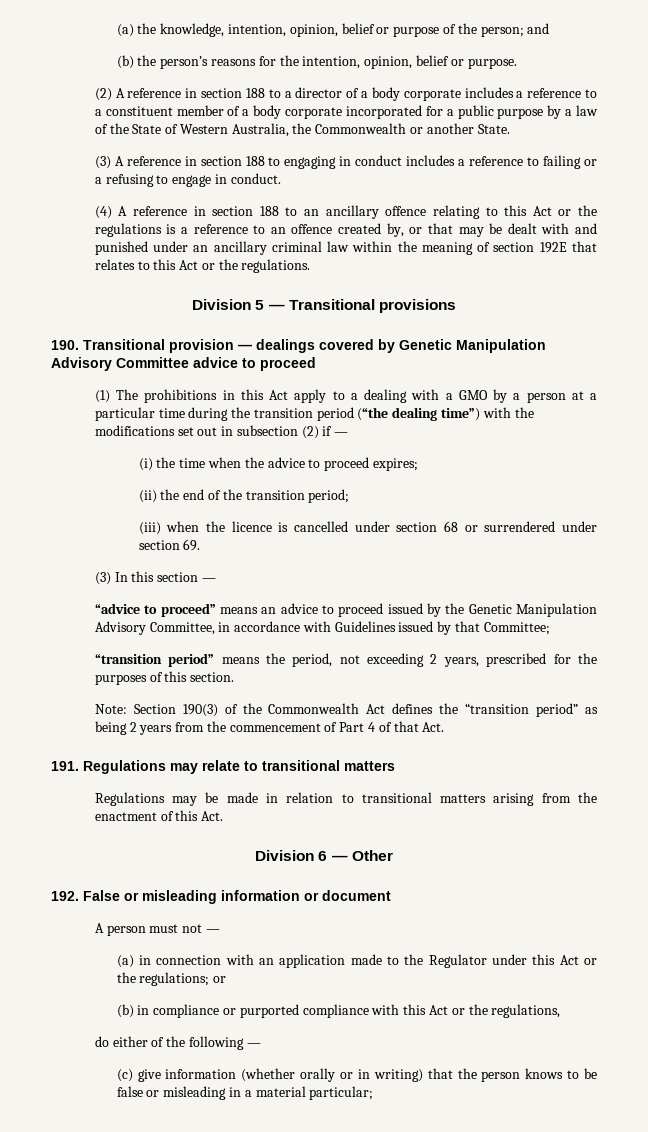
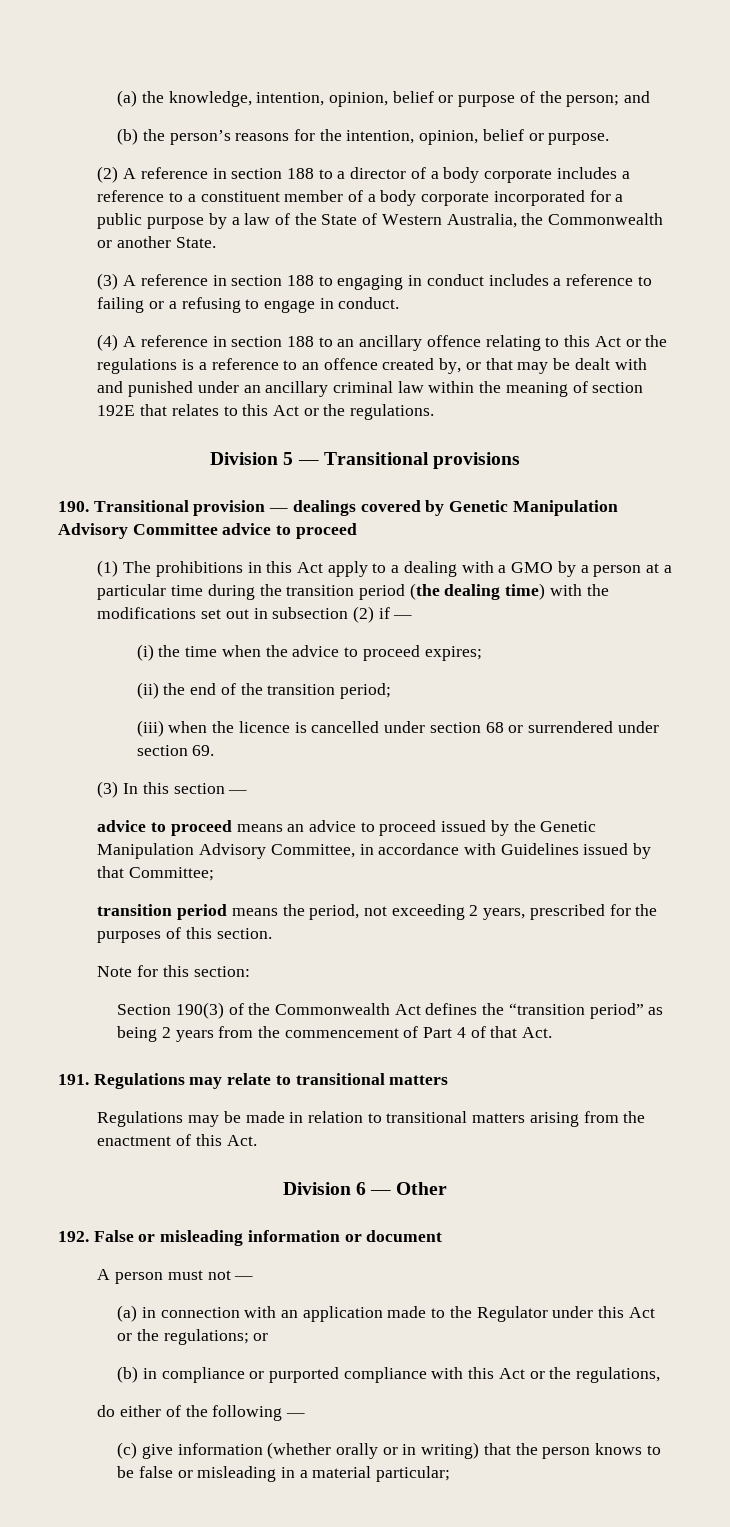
[357,407,481,421] (“the dealing time”) -> [409,583,546,600] (the dealing time)
[94,603,216,617] “advice to proceed” -> [97,820,232,836] advice to proceed
[94,653,215,667] “transition period” -> [97,904,228,920] transition period
[94,704,127,714] Note: -> [97,965,250,977] Note for this section: //

